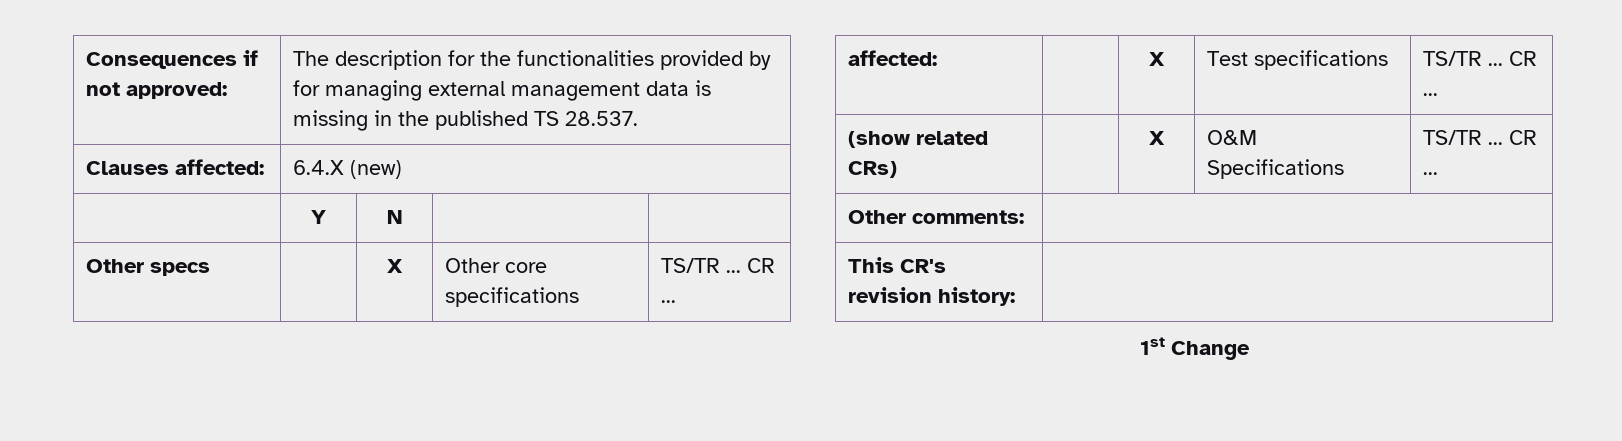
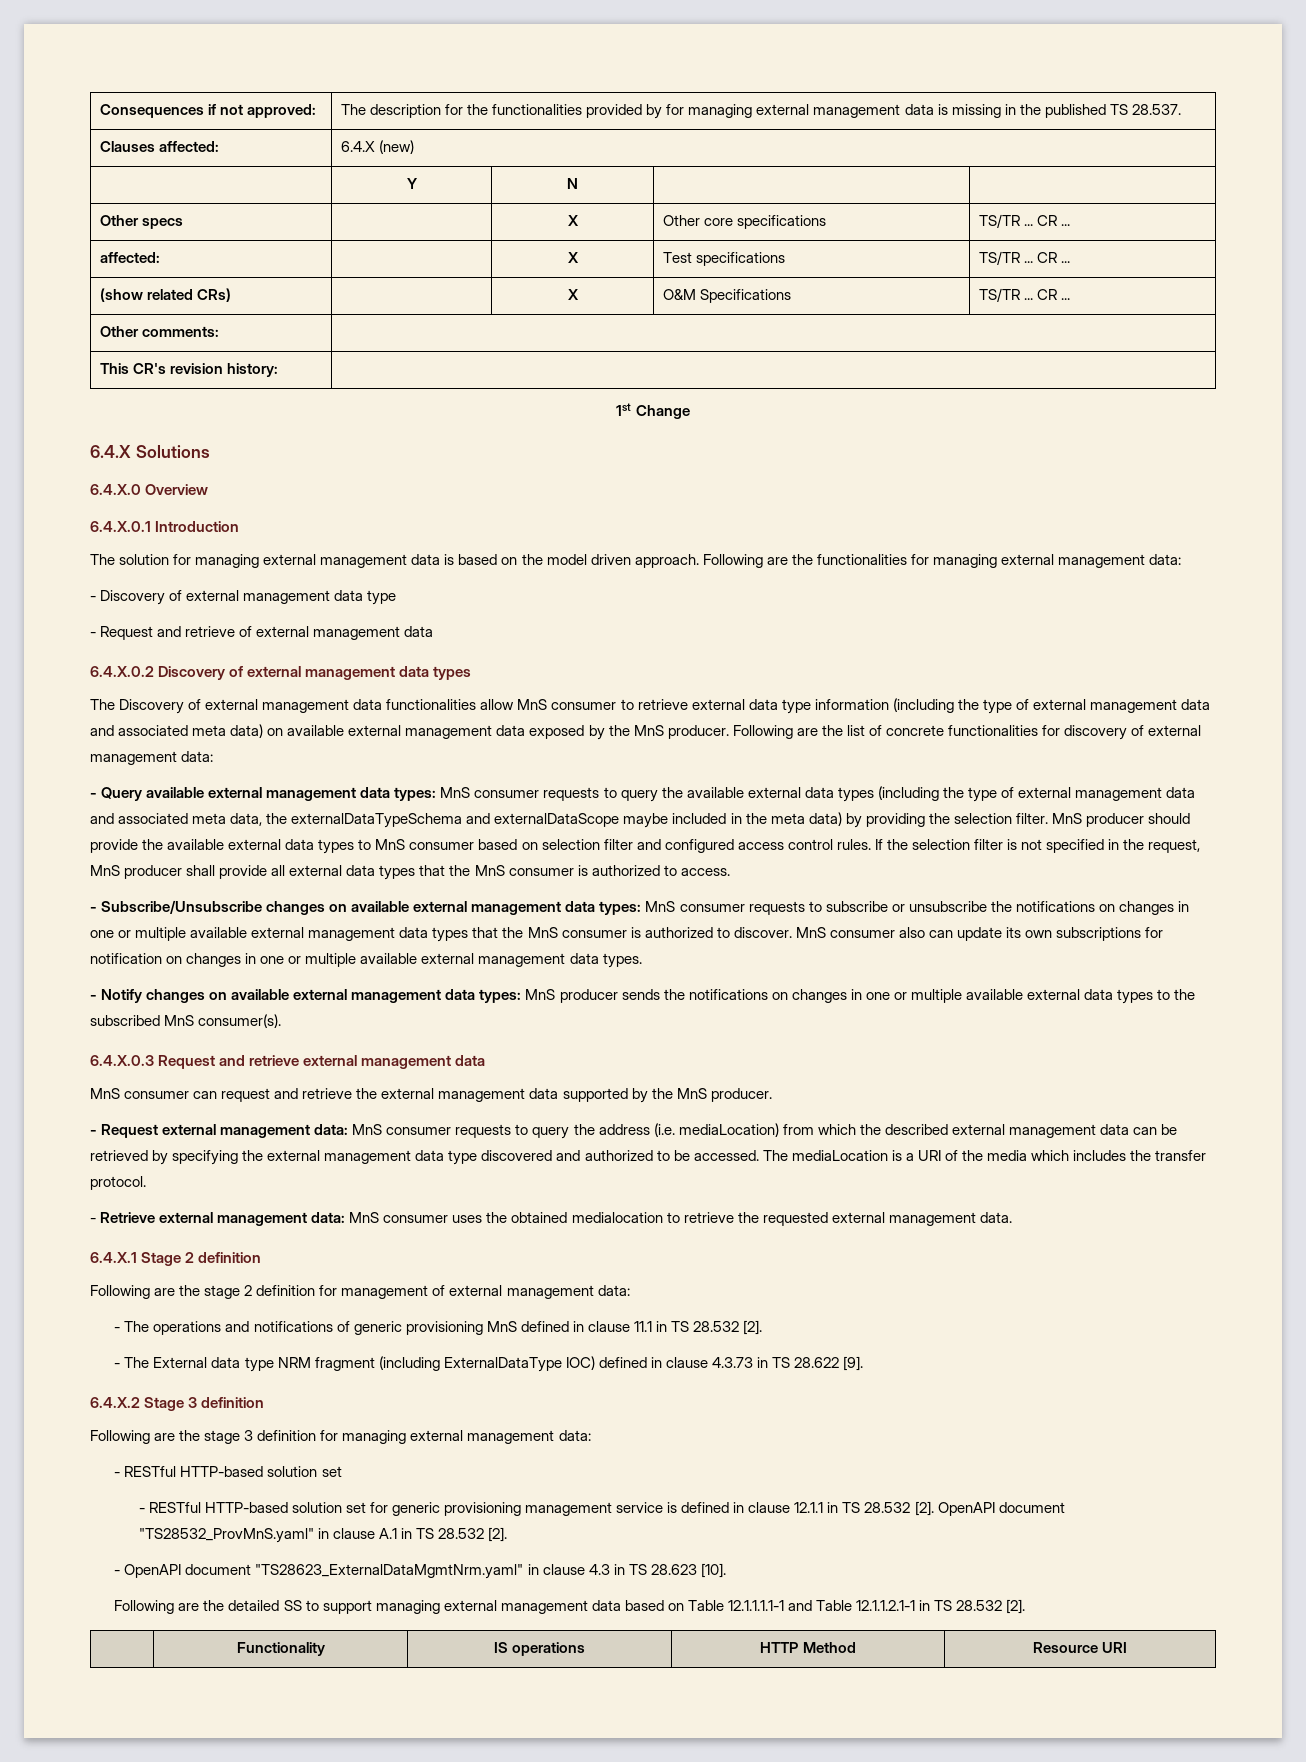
(1250, 350) none -> [90,445,210,458] [90,484,209,495] [90,521,240,532] [90,554,1182,568] [90,590,397,605] [90,626,434,640] [90,666,472,680] [90,698,1211,714] [90,724,1202,740] [90,751,214,765] [90,786,1196,802] [90,812,1191,828] [90,839,1201,854] [90,865,730,880] [90,900,1189,915] [90,927,1164,942] [90,953,642,968] [90,989,1196,1004] [90,1014,282,1028] [90,1055,486,1069] [90,1088,772,1103] [90,1123,1178,1139] [90,1150,1207,1165] [90,1176,146,1190] [90,1212,1012,1226] [90,1252,262,1266] [90,1285,630,1299] [114,1320,763,1335] [114,1356,864,1372] [90,1397,265,1411] [90,1430,591,1444] [114,1466,342,1477] [138,1501,1065,1516] [138,1527,507,1543] [114,1563,726,1579] [114,1599,1026,1614] [236,1642,325,1656] [493,1642,586,1656] [760,1642,856,1653] [1032,1642,1128,1653] // 6.4.X Solutions // 6.4.X.0 Overview // 6.4.X.0.1 Introduction // The solution for managing external management data is based on the model driven approach. Following are the functionalities for managing external management data: // - Discovery of external management data type // - Request and retrieve of external management data // 6.4.X.0.2 Discovery of external management data types // The Discovery of external management data functionalities allow MnS consumer to retrieve external data type information (including the type of external management data and associated meta data) on available external management data exposed by the MnS producer. Following are the list of concrete functionalities for discovery of external management data: // - Query available external management data types: MnS consumer requests to query the available external data types (including the type of external management data and associated meta data, the externalDataTypeSchema and externalDataScope maybe included in the meta data) by providing the selection filter. MnS producer should provide the available external data types to MnS consumer based on selection filter and configured access control rules. If the selection filter is not specified in the request, MnS producer shall provide all external data types that the MnS consumer is authorized to access. // - Subscribe/Unsubscribe changes on available external management data types: MnS consumer requests to subscribe or unsubscribe the notifications on changes in one or multiple available external management data types that the MnS consumer is authorized to discover. MnS consumer also can update its own subscriptions for notification on changes in one or multiple available external management data types. // - Notify changes on available external management data types: MnS producer sends the notifications on changes in one or multiple available external data types to the subscribed MnS consumer(s). // 6.4.X.0.3 Request and retrieve external management data // MnS consumer can request and retrieve the external management data supported by the MnS producer. // - Request external management data: MnS consumer requests to query the address (i.e. mediaLocation) from which the described external management data can be retrieved by specifying the external management data type discovered and authorized to be accessed. The mediaLocation is a URI of the media which includes the transfer protocol. // - Retrieve external management data: MnS consumer uses the obtained medialocation to retrieve the requested external management data. // 6.4.X.1 Stage 2 definition // Following are the stage 2 definition for management of external management data: // - The operations and notifications of generic provisioning MnS defined in clause 11.1 in TS 28.532 [2]. // - The External data type NRM fragment (including ExternalDataType IOC) defined in clause 4.3.73 in TS 28.622 [9]. // 6.4.X.2 Stage 3 definition // Following are the stage 3 definition for managing external management data: // - RESTful HTTP-based solution set // - RESTful HTTP-based solution set for generic provisioning management service is defined in clause 12.1.1 in TS 28.532 [2]. OpenAPI document "TS28532_ProvMnS.yaml" in clause A.1 in TS 28.532 [2]. // - OpenAPI document "TS28623_ExternalDataMgmtNrm.yaml" in clause 4.3 in TS 28.623 [10]. // Following are the detailed SS to support managing external management data based on Table 12.1.1.1.1-1 and Table 12.1.1.2.1-1 in TS 28.532 [2]. // | Functionality | IS operations | HTTP Method | Resource URI

